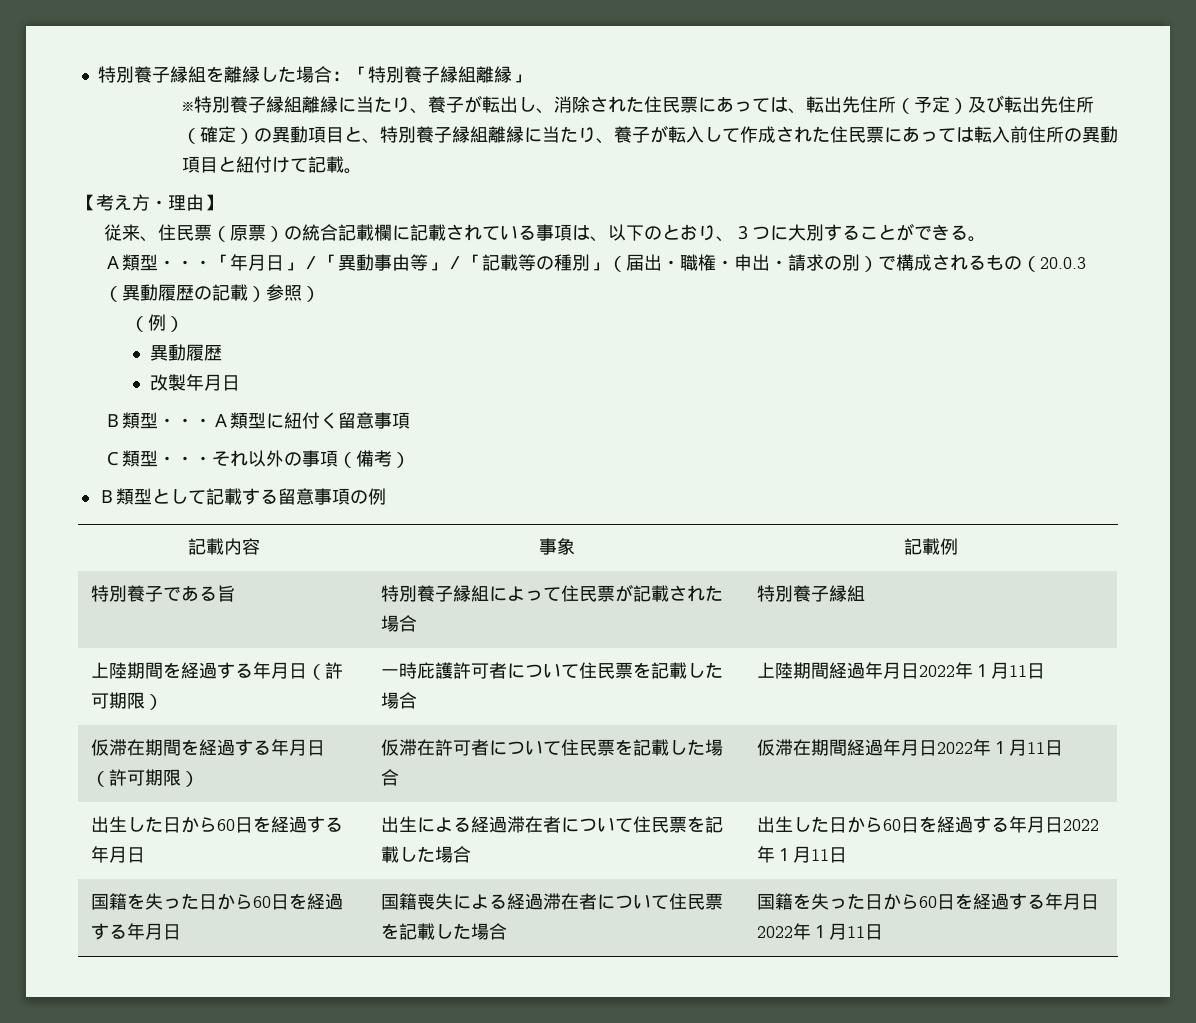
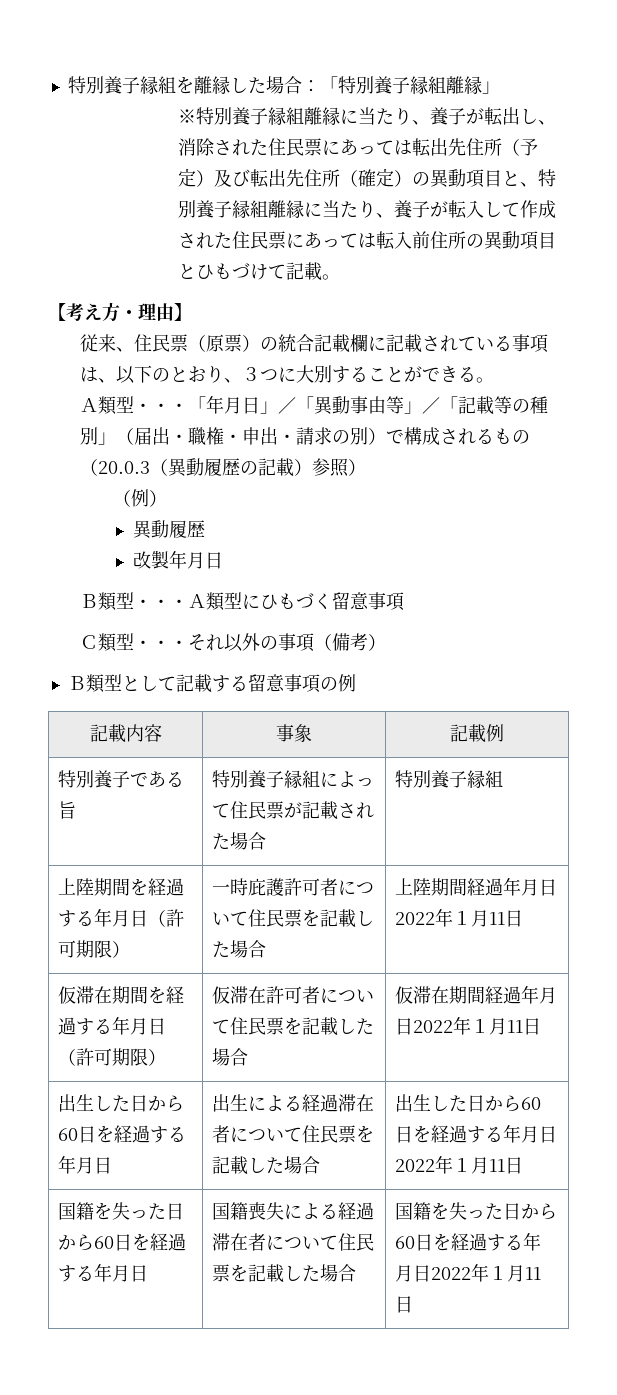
[787,108,806,114] 、 -> (412, 147) none
[235,156,272,173] 紐付 -> [195,263,250,280] ひもづ
[283,412,320,429] 紐付 -> [260,593,315,610] ひもづ

